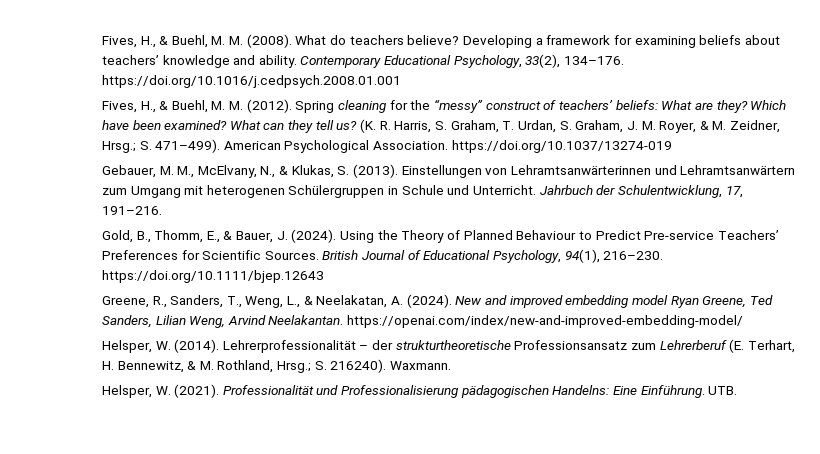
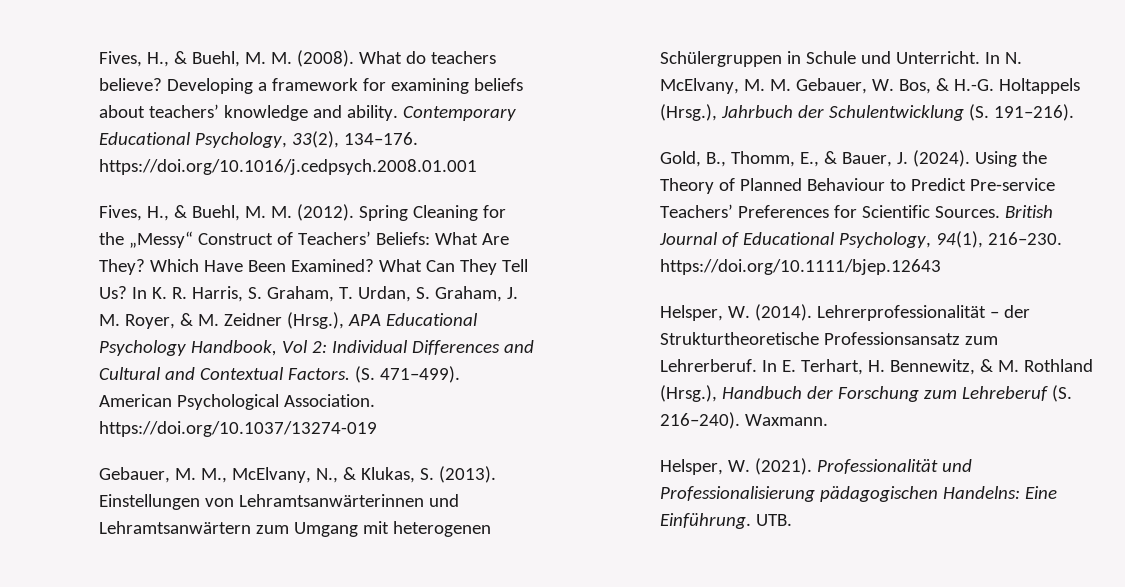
[338,100,387,113] cleaning -> [413,205,479,221] Cleaning
[433,99,787,113] [101,119,377,133] “messy” construct of teachers’ beliefs: What are they? Which have been examined? What can they tell us? (K. -> [129,231,510,248] [99,259,529,275] [99,286,168,299] „Messy“ Construct of Teachers’ Beliefs: What Are They? Which Have Been Examined? What Can They Tell Us? In K.
[730,120,781,133] [101,141,152,153] Zeidner, Hrsg.; S. -> [224,312,479,329] [99,340,535,356] [99,366,376,383] Zeidner (Hrsg.), APA Educational Psychology Handbook, Vol 2: Individual Differences and Cultural and Contextual Factors. (S.
[539,185,743,198] [101,206,162,215] Jahrbuch der Schulentwicklung, 17, 191–216. -> [985,52,1023,64] [660,78,1081,94] [660,104,1075,121] In N. McElvany, M. M. Gebauer, W. Bos, & H.-G. Holtappels (Hrsg.), Jahrbuch der Schulentwicklung (S. 191–216).
[101,294,773,308] [101,315,744,328] // Greene, R., Sanders, T., Weng, L., & Neelakatan, A. (2024). New and improved embedding model Ryan Greene, Ted Sanders, Lilian Weng, Arvind Neelakantan. https://openai.com/index/new-and-improved-embedding-model/ -> (942, 267) none
[395,340,511,350] strukturtheoretische -> [660,332,820,345] Strukturtheoretische
[659,339,745,353] Lehrerberuf (E. -> [660,359,797,372] Lehrerberuf. In E.
[217,359,387,373] Rothland, Hrsg.; S. 216240). -> [1024,359,1094,372] [660,385,1073,402] [660,412,741,429] Rothland (Hrsg.), Handbuch der Forschung zum Lehreberuf (S. 216–240).

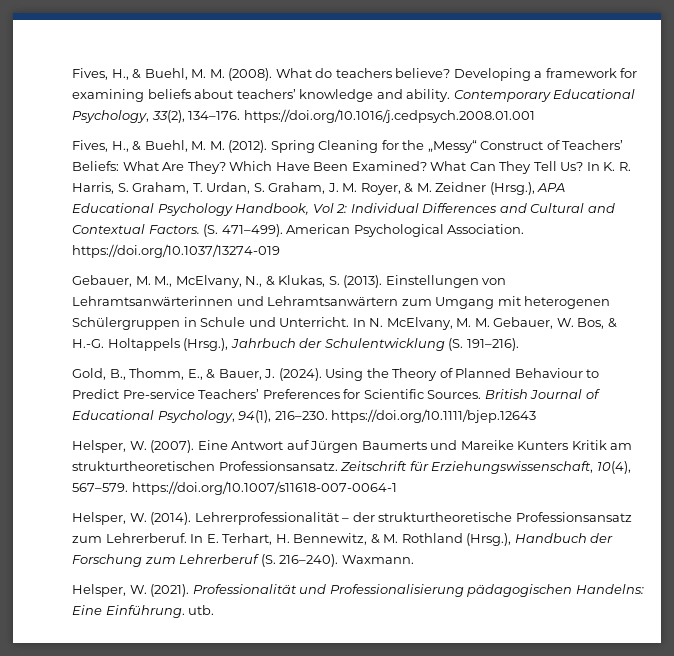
(942, 267) none -> [72,440,633,453] [72,461,631,474] [72,481,397,495] // Helsper, W. (2007). Eine Antwort auf Jürgen Baumerts und Mareike Kunters Kritik am strukturtheoretischen Professionsansatz. Zeitschrift für Erziehungswissenschaft, 10(4), 567–579. https://doi.org/10.1007/s11618-007-0064-1
[660,332,820,345] Strukturtheoretische -> [378,512,513,522] strukturtheoretische
[962,386,1049,401] Lehreberuf -> [179,554,261,564] Lehrerberuf
[756,514,793,526] UTB. -> [188,605,215,615] utb.

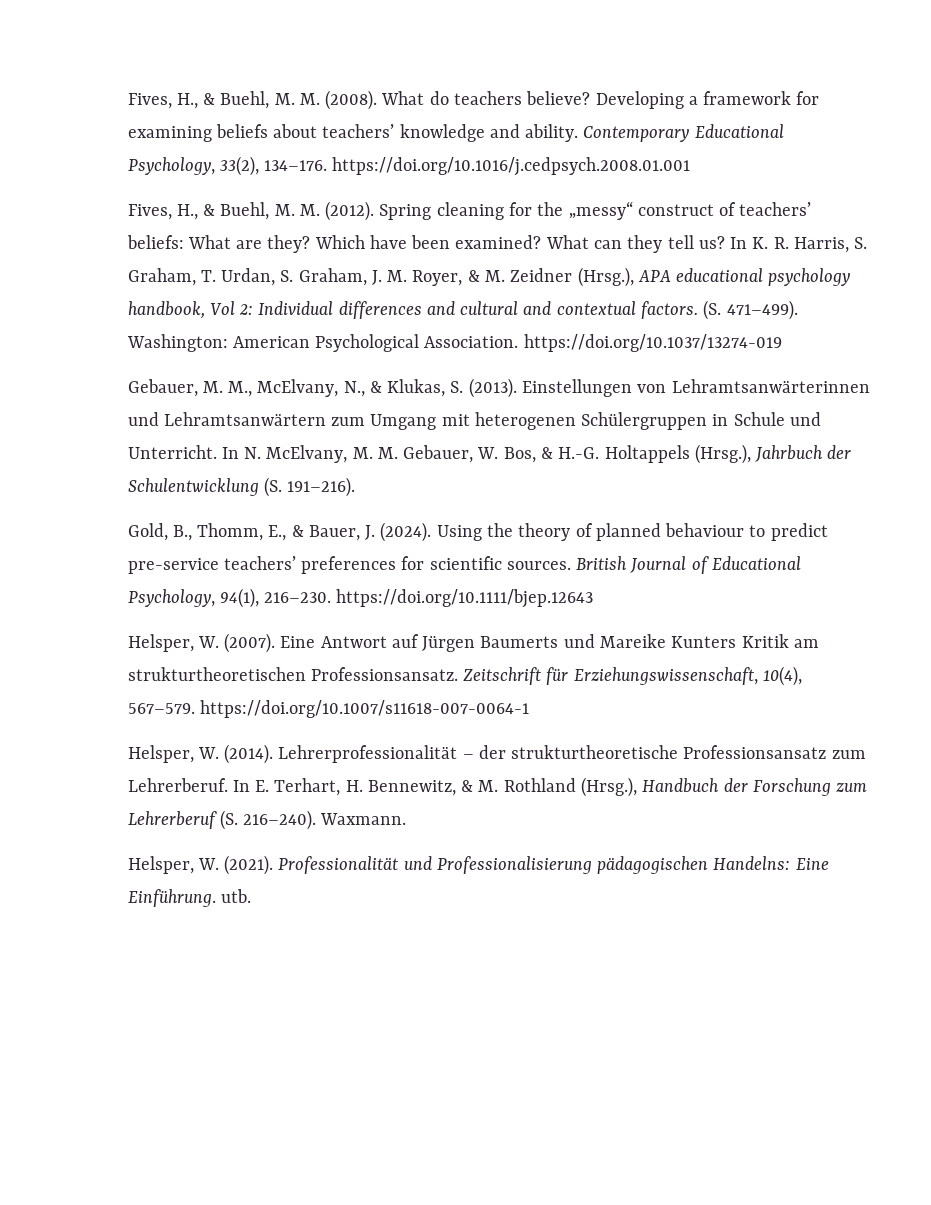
[318,140,379,153] Cleaning -> [436,202,504,220] cleaning
[427,140,624,153] [72,161,584,174] „Messy“ Construct of Teachers’ Beliefs: What Are They? Which Have Been Examined? What Can They Tell Us? -> [568,201,812,220] [126,235,725,253] „messy“ construct of teachers’ beliefs: What are they? Which have been examined? What can they tell us?
[72,203,615,216] [72,224,200,234] Educational Psychology Handbook, Vol 2: Individual Differences and Cultural and Contextual Factors. -> [676,268,851,286] [127,301,699,319] educational psychology handbook, Vol 2: Individual differences and cultural and contextual factors.
(283, 230) none -> [126,334,228,352] Washington:
[392,368,600,381] [72,389,482,399] Theory of Planned Behaviour to Predict Pre‐service Teachers’ Preferences for Scientific Sources. -> [518,523,828,541] [127,556,571,574] theory of planned behaviour to predict pre-service teachers’ preferences for scientific sources.

